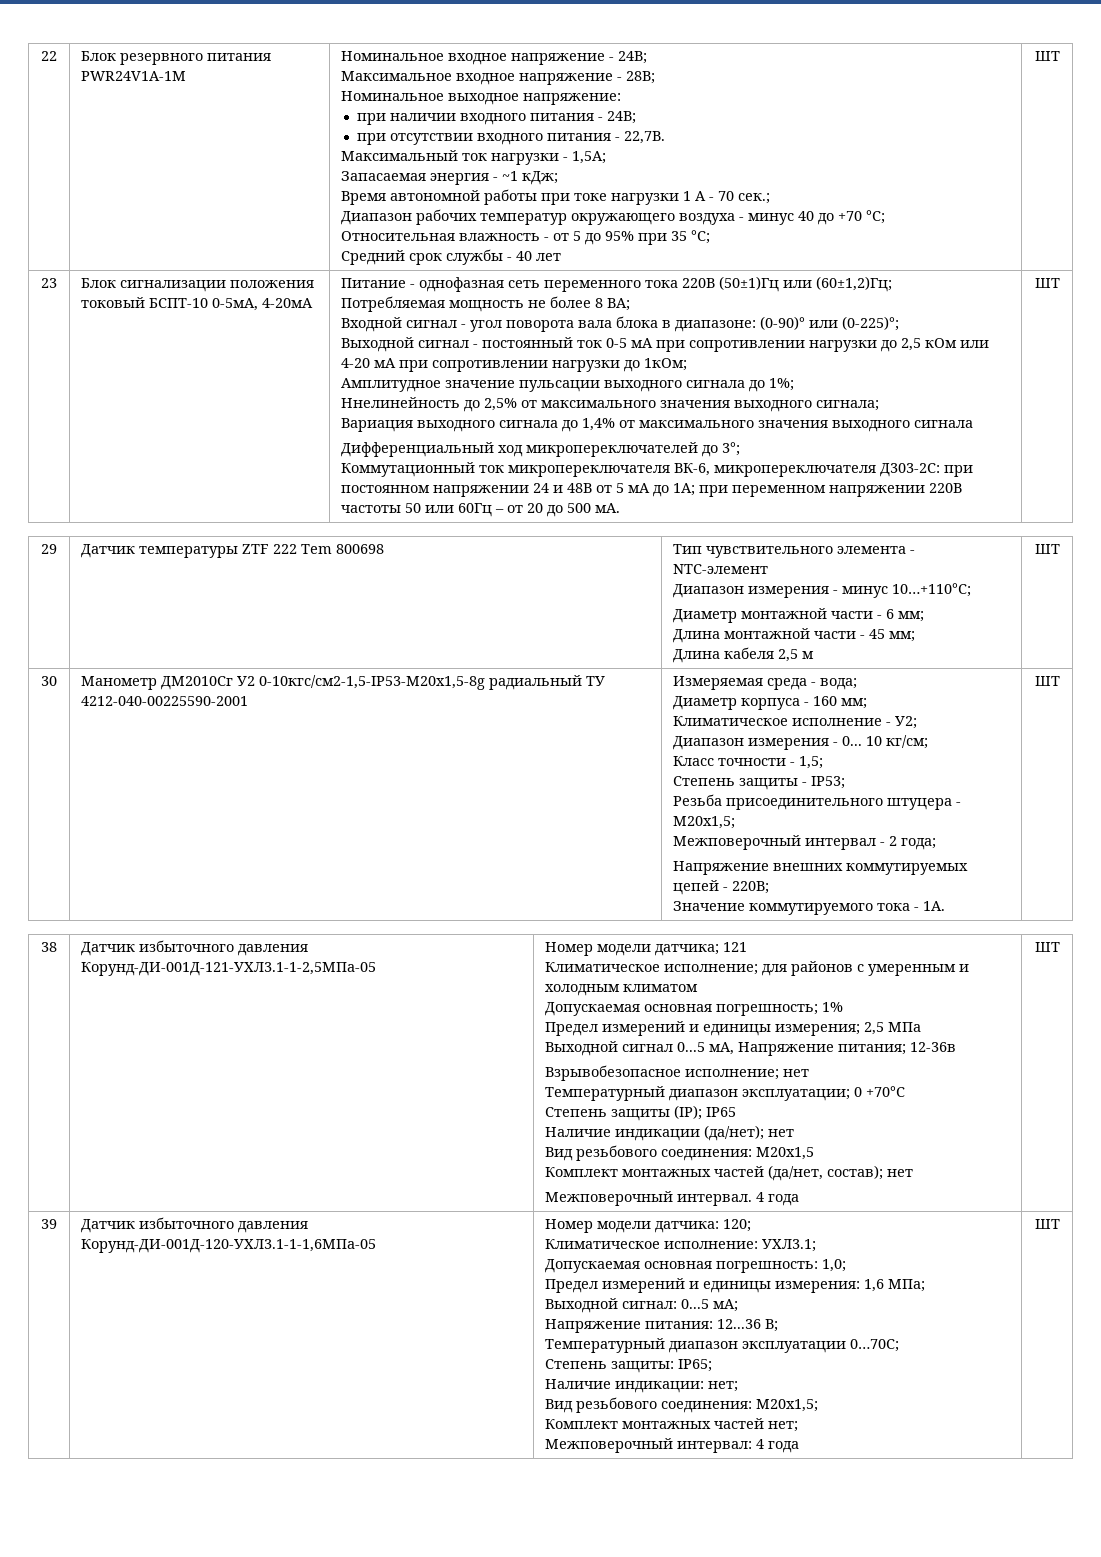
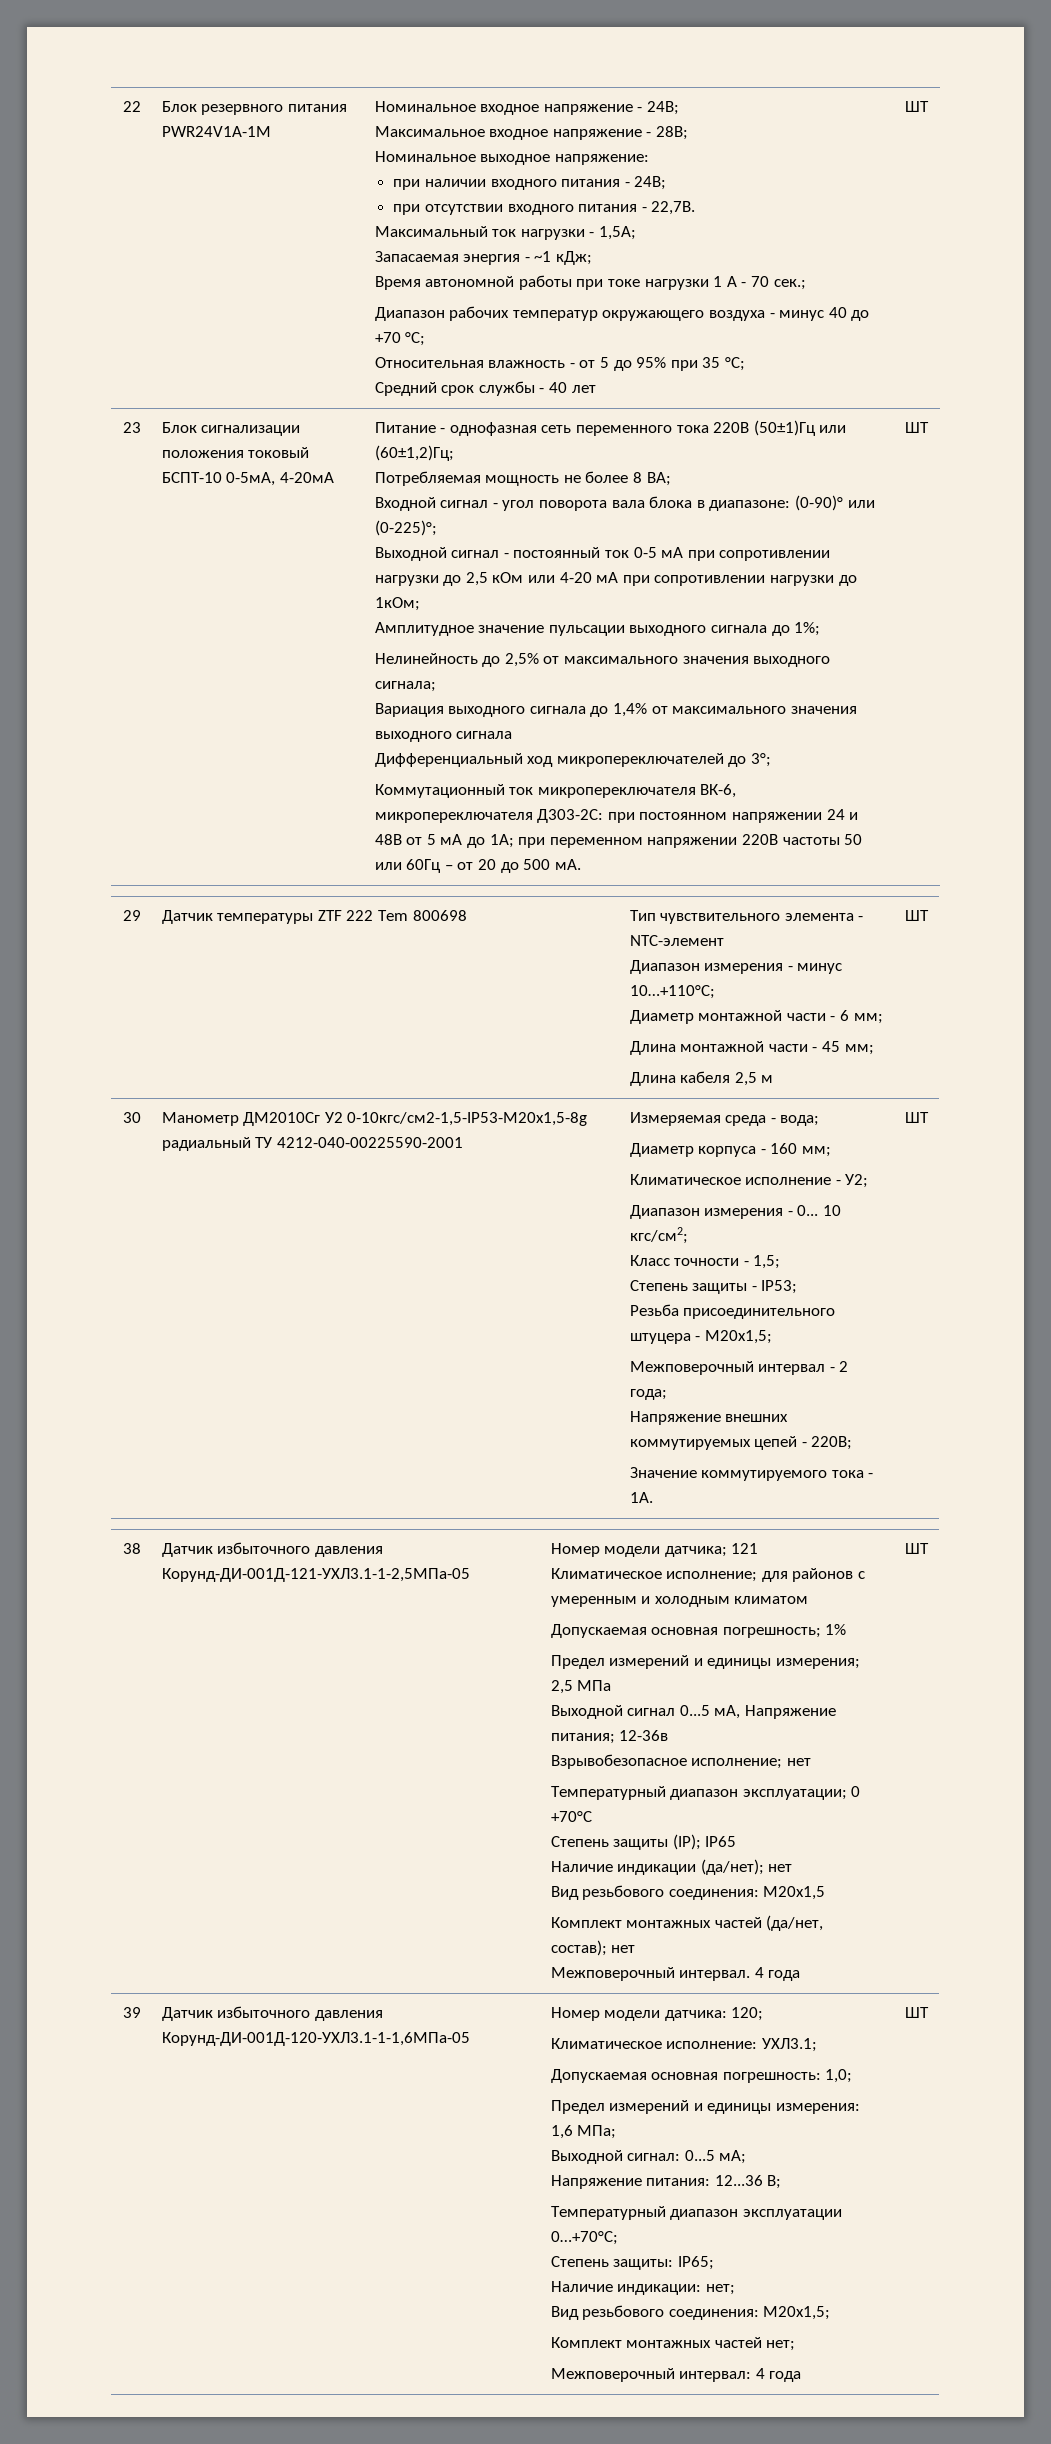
[341,397,461,408] Ннелинейность -> [374,653,478,664] Нелинейность
[886,735,929,749] кг/см; -> [629,1227,688,1244] кгс/см2;
[850,1339,900,1352] 0…70С; -> [550,2231,618,2245] 0…+70°С;

